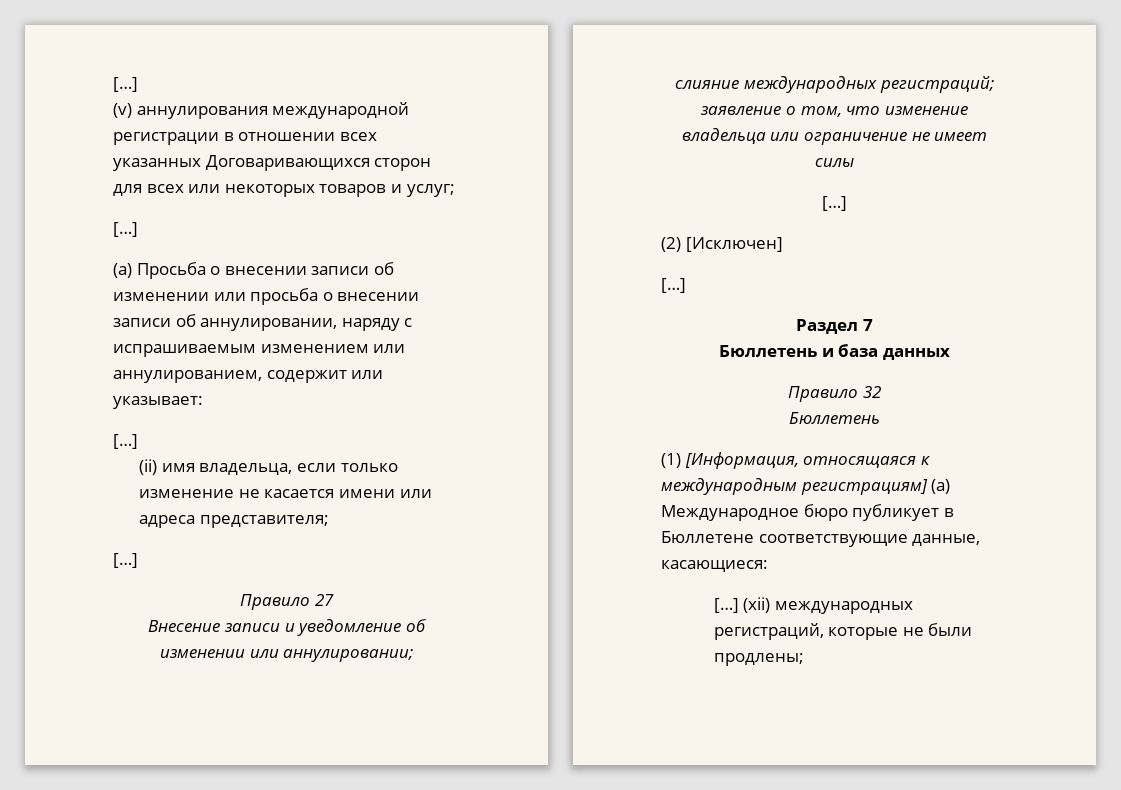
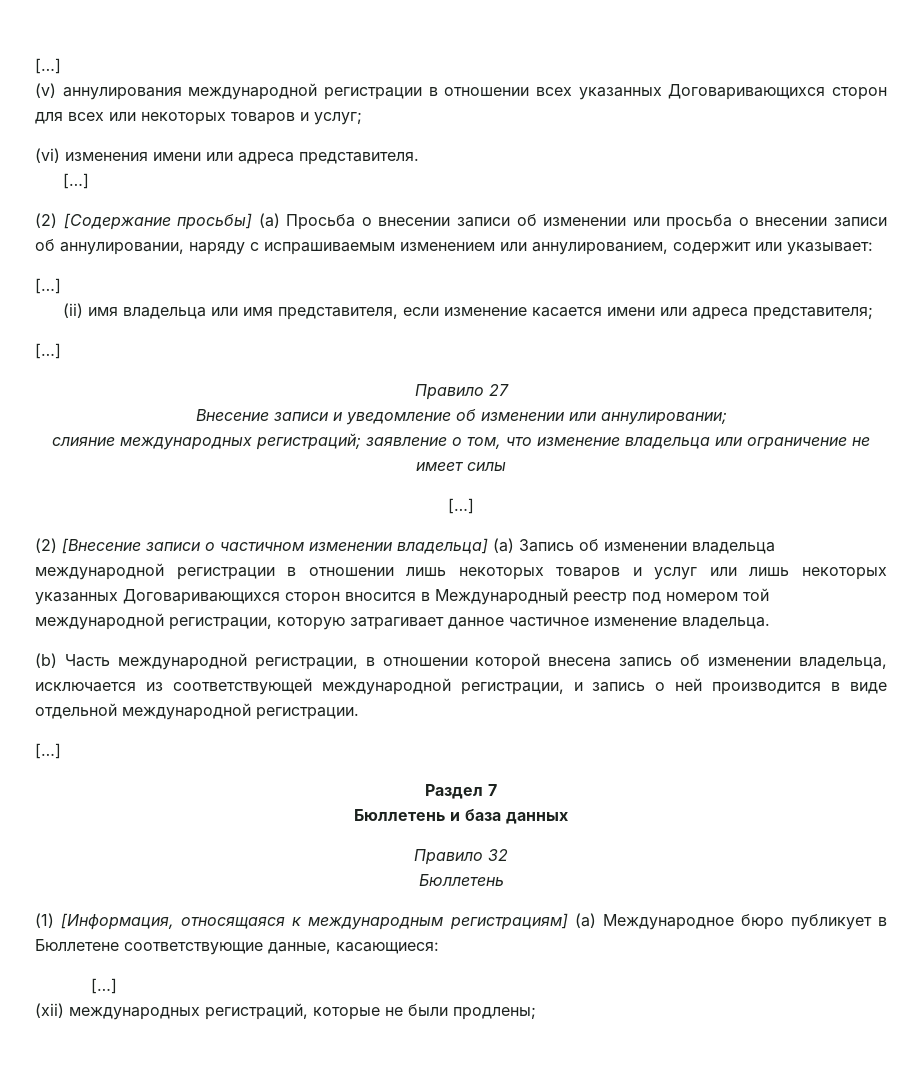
[113,222,138,237] […] // -> [35,148,419,165] [62,173,89,189] [35,213,253,230] (vi) изменения имени или адреса представителя. // […] // (2) [Содержание просьбы]
[199,463,398,475] [139,489,260,498] владельца, если только изменение не -> [122,307,527,320] владельца или имя представителя, если изменение
[685,237,783,252] [Исключен] -> [62,538,775,554] [35,563,887,580] [35,588,769,605] [35,613,770,630] [35,653,887,670] [35,678,887,695] [35,703,359,720] [Внесение записи о частичном изменении владельца] (а) Запись об изменении владельца международной регистрации в отношении лишь некоторых товаров и услуг или лишь некоторых указанных Договаривающихся сторон вносится в Международный реестр под номером той международной регистрации, которую затрагивает данное частичное изменение владельца. // (b) Часть международной регистрации, в отношении которой внесена запись об изменении владельца, исключается из соответствующей международной регистрации, и запись о ней производится в виде отдельной международной регистрации.
(739, 605) none -> (117, 986) //

